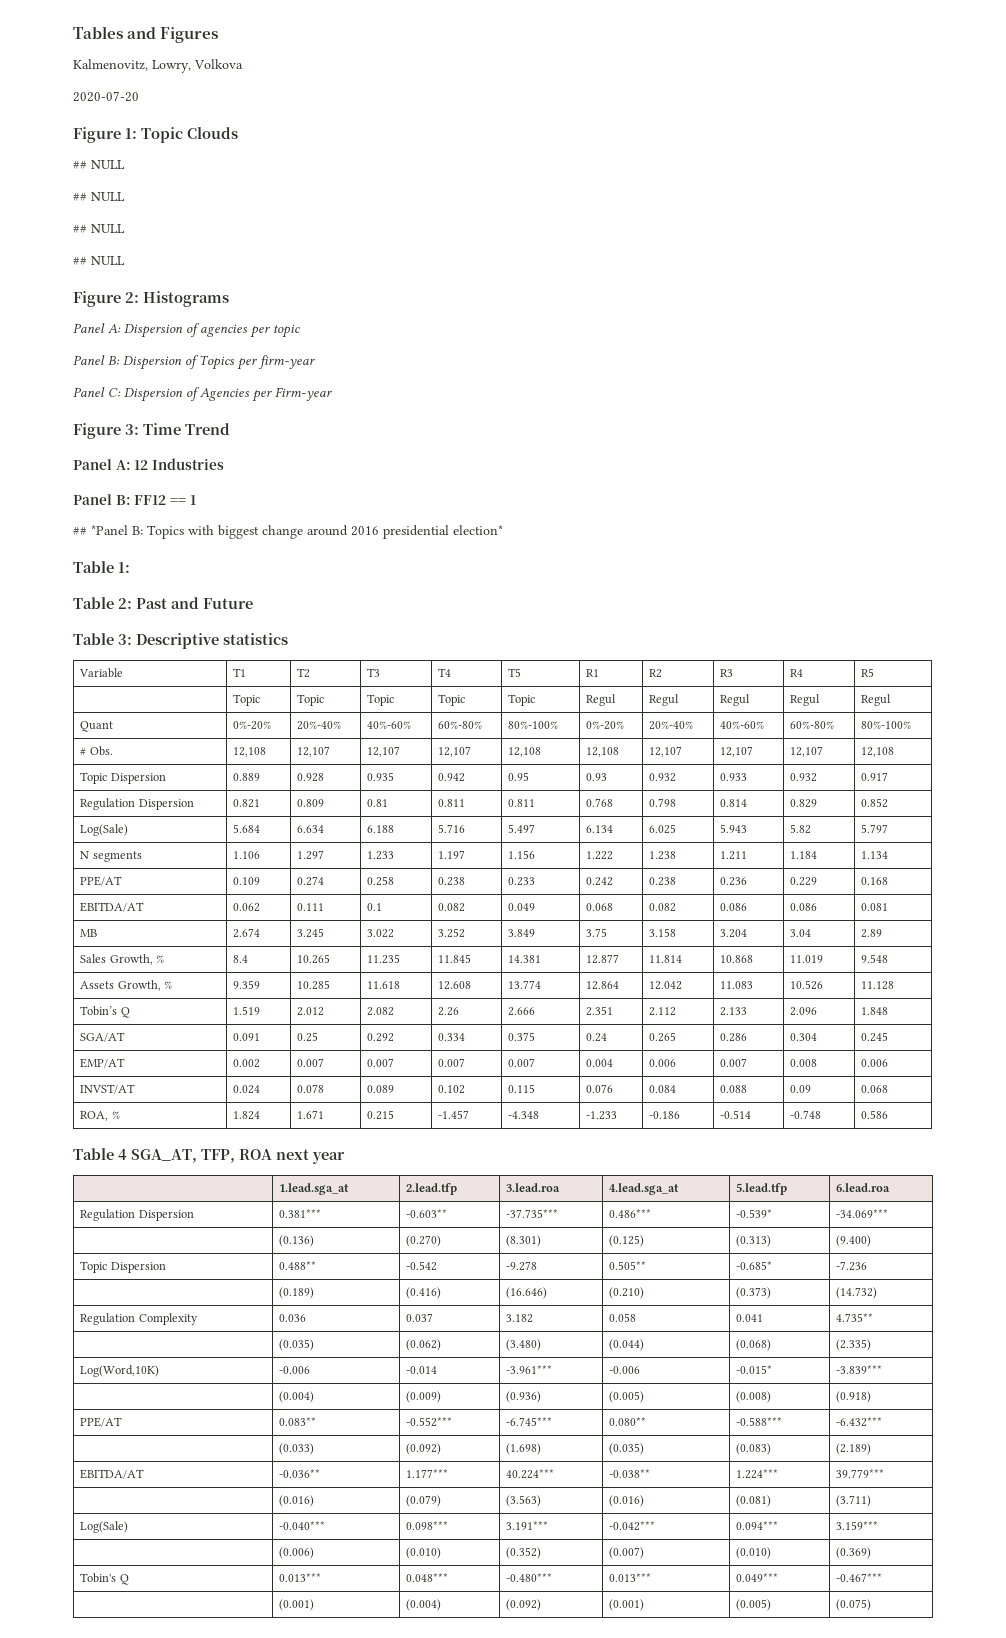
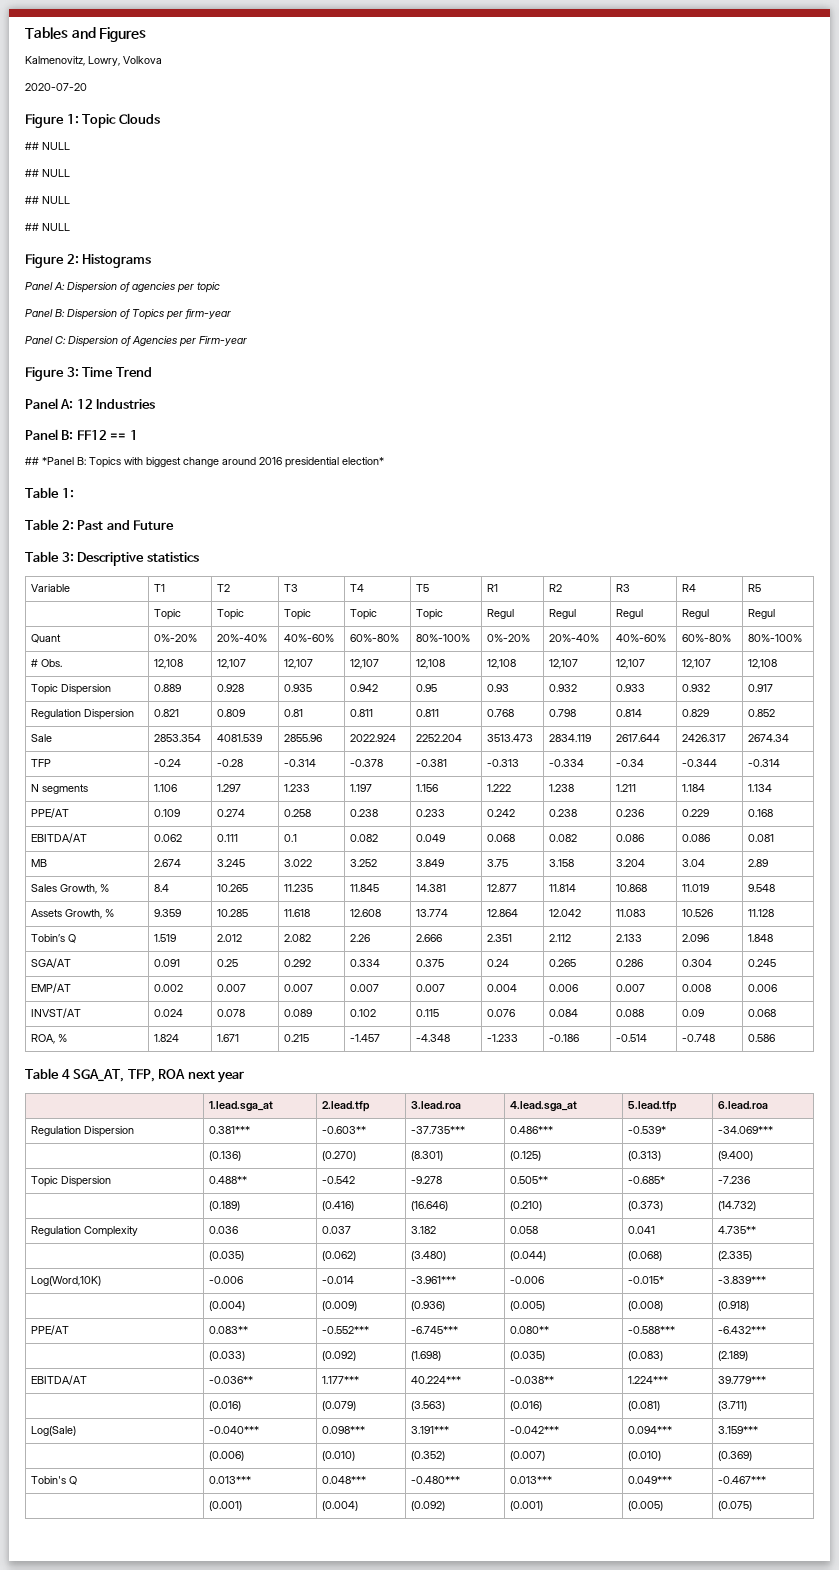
[80,824,129,836] [233,824,261,833] [297,825,325,833] [367,825,395,833] [438,824,466,833] [508,824,536,833] [586,825,614,833] [649,824,677,834] [720,824,748,833] [790,824,812,834] [861,824,889,833] Log(Sale) | 5.684 | 6.634 | 6.188 | 5.716 | 5.497 | 6.134 | 6.025 | 5.943 | 5.82 | 5.797 -> [31,734,53,742] [154,734,202,742] [217,734,263,742] [284,734,323,742] [350,734,397,742] [416,734,463,742] [487,734,534,742] [549,734,592,742] [616,734,661,742] [682,734,727,742] [748,734,790,742] [31,759,52,767] [154,759,182,767] [217,759,244,767] [284,759,317,767] [350,759,384,767] [416,759,448,767] [487,759,520,767] [549,759,585,767] [616,759,645,767] [682,759,718,767] [748,759,781,767] Sale | 2853.354 | 4081.539 | 2855.96 | 2022.924 | 2252.204 | 3513.473 | 2834.119 | 2617.644 | 2426.317 | 2674.34 // TFP | -0.24 | -0.28 | -0.314 | -0.378 | -0.381 | -0.313 | -0.334 | -0.34 | -0.344 | -0.314

